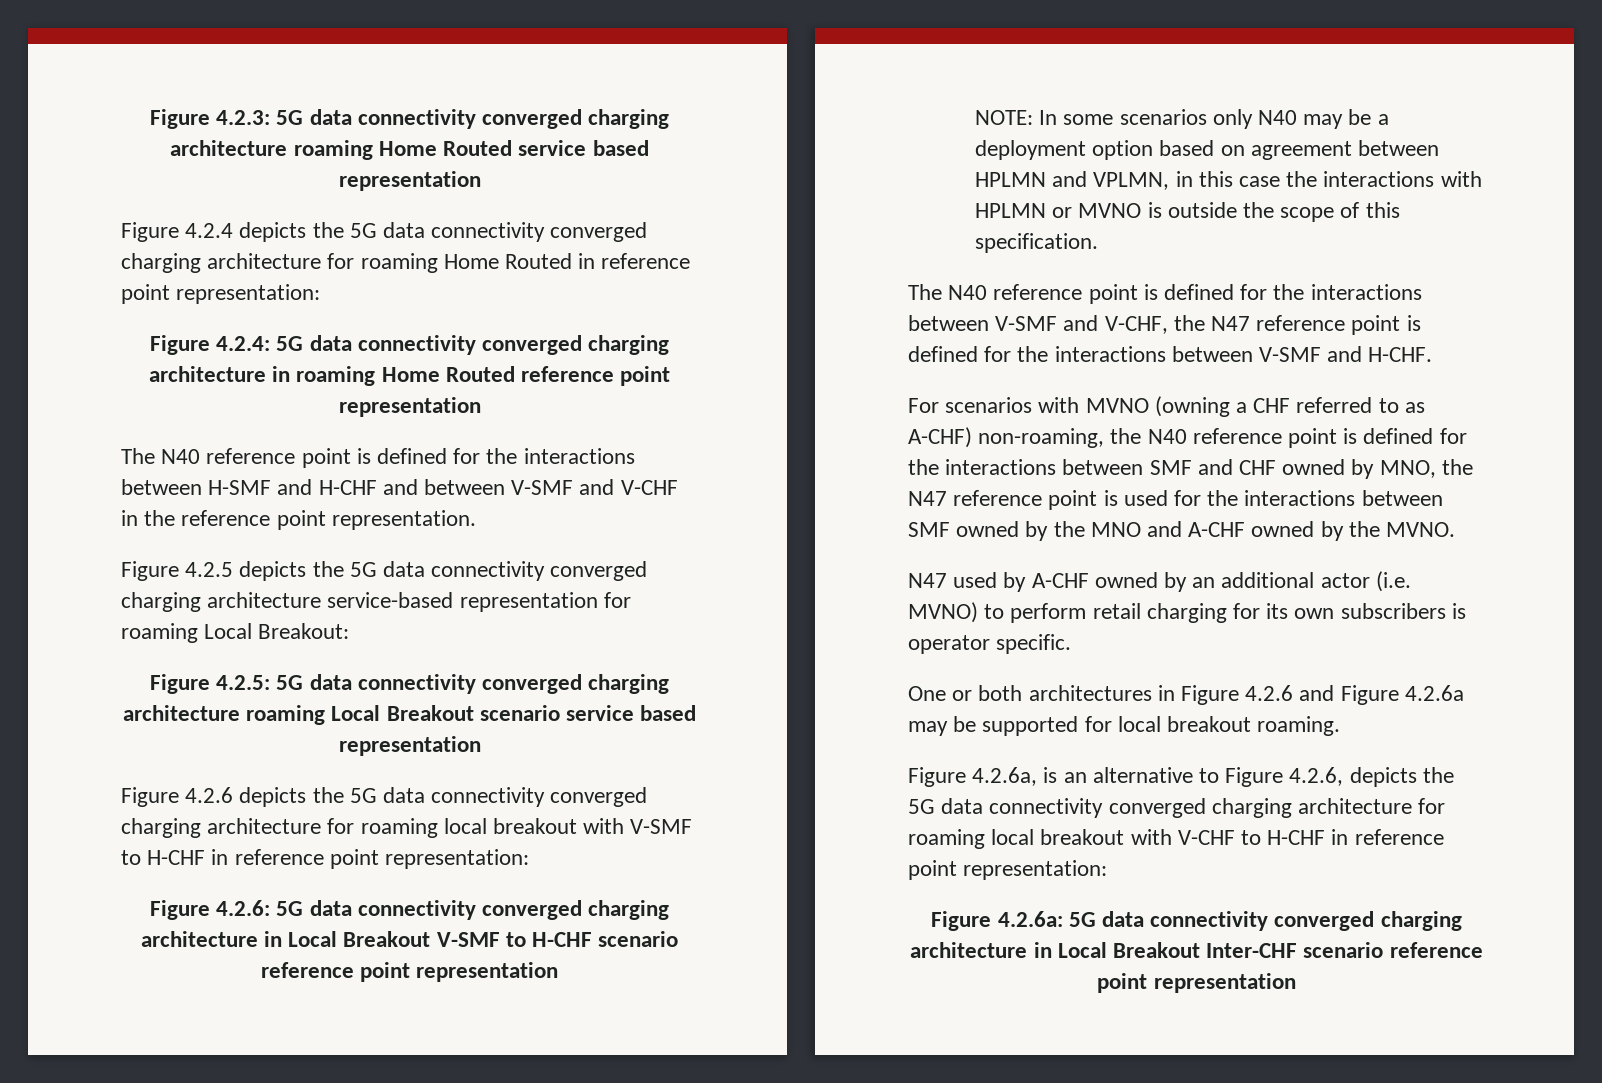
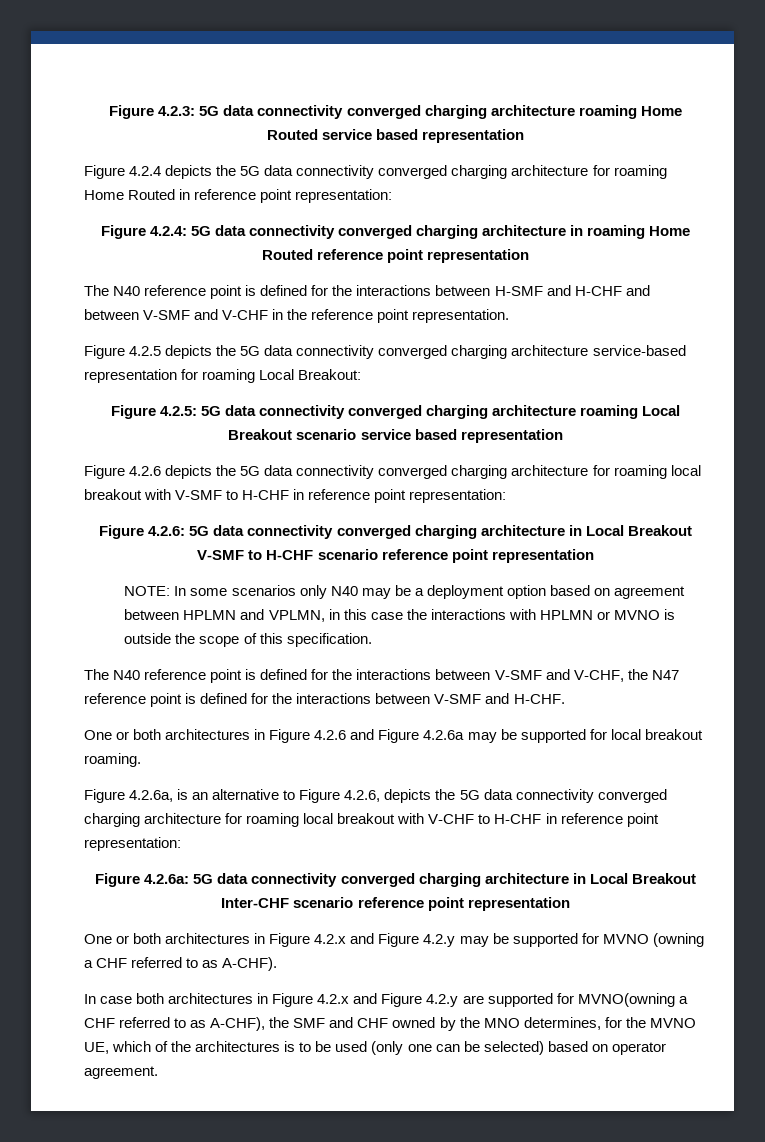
[908,396,1425,417] [908,427,1467,448] [908,459,1473,479] [908,490,1443,510] [908,521,1456,541] [908,571,1411,592] [908,602,1466,623] [908,634,1072,654] // For scenarios with MVNO (owning a CHF referred to as A-CHF) non-roaming, the N40 reference point is defined for the interactions between SMF and CHF owned by MNO, the N47 reference point is used for the interactions between SMF owned by the MNO and A-CHF owned by the MVNO. // N47 used by A-CHF owned by an additional actor (i.e. MVNO) to perform retail charging for its own subscribers is operator specific. -> (565, 699) none
(1296, 983) none -> [84,933,704,947] [84,957,278,971] [84,993,688,1007] [84,1017,696,1031] [84,1041,666,1055] [84,1066,158,1079] // One or both architectures in Figure 4.2.x and Figure 4.2.y may be supported for MVNO (owning a CHF referred to as A-CHF). // In case both architectures in Figure 4.2.x and Figure 4.2.y are supported for MVNO(owning a CHF referred to as A-CHF), the SMF and CHF owned by the MNO determines, for the MVNO UE, which of the architectures is to be used (only one can be selected) based on operator agreement.

